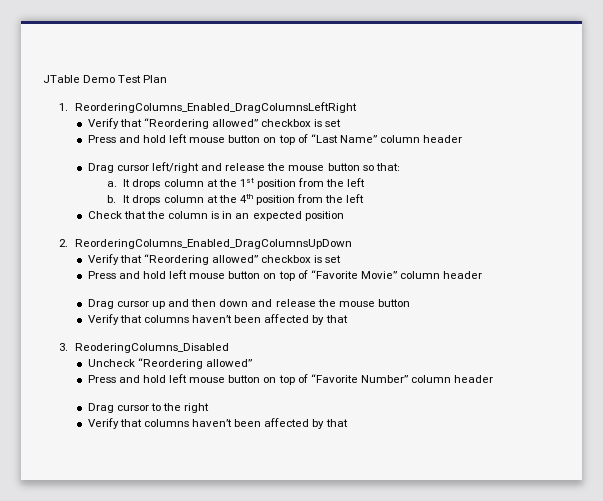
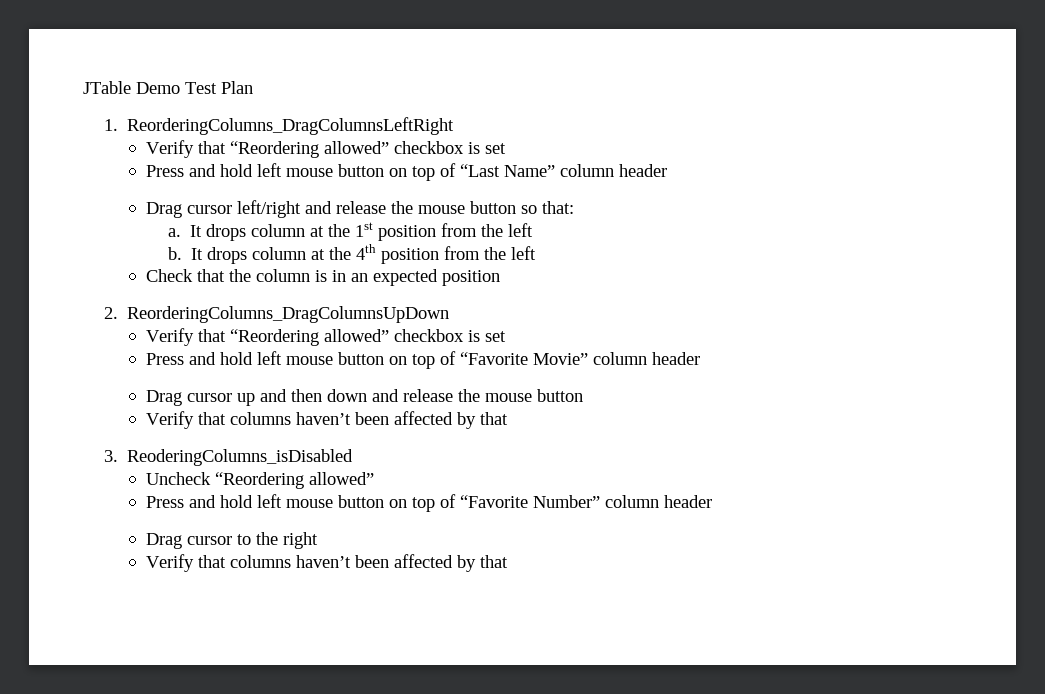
[75,102,358,113] ReorderingColumns_Enabled_DragColumnsLeftRight -> [127,117,455,135] ReorderingColumns_DragColumnsLeftRight
[75,239,353,249] ReorderingColumns_Enabled_DragColumnsUpDown -> [127,306,450,323] ReorderingColumns_DragColumnsUpDown
[75,343,230,353] ReoderingColumns_Disabled -> [127,449,354,466] ReoderingColumns_isDisabled

